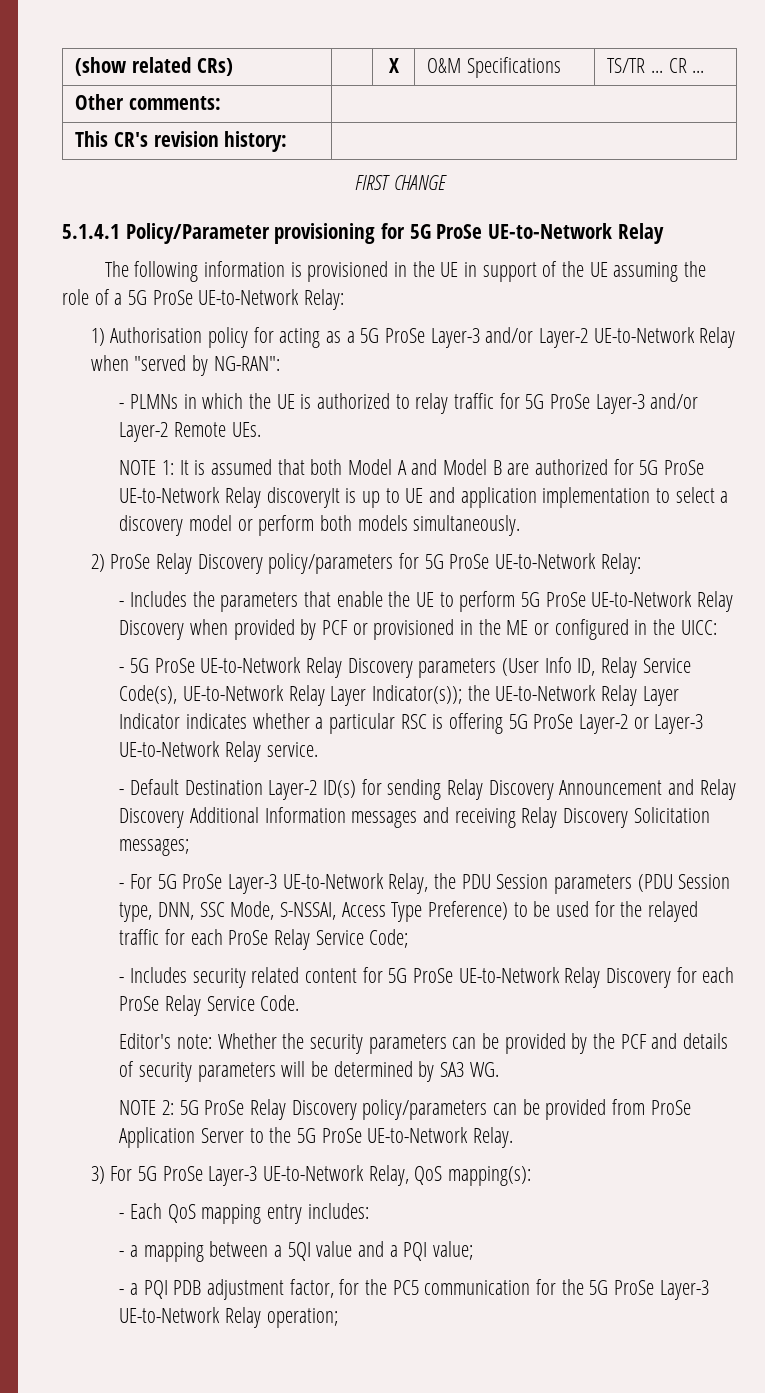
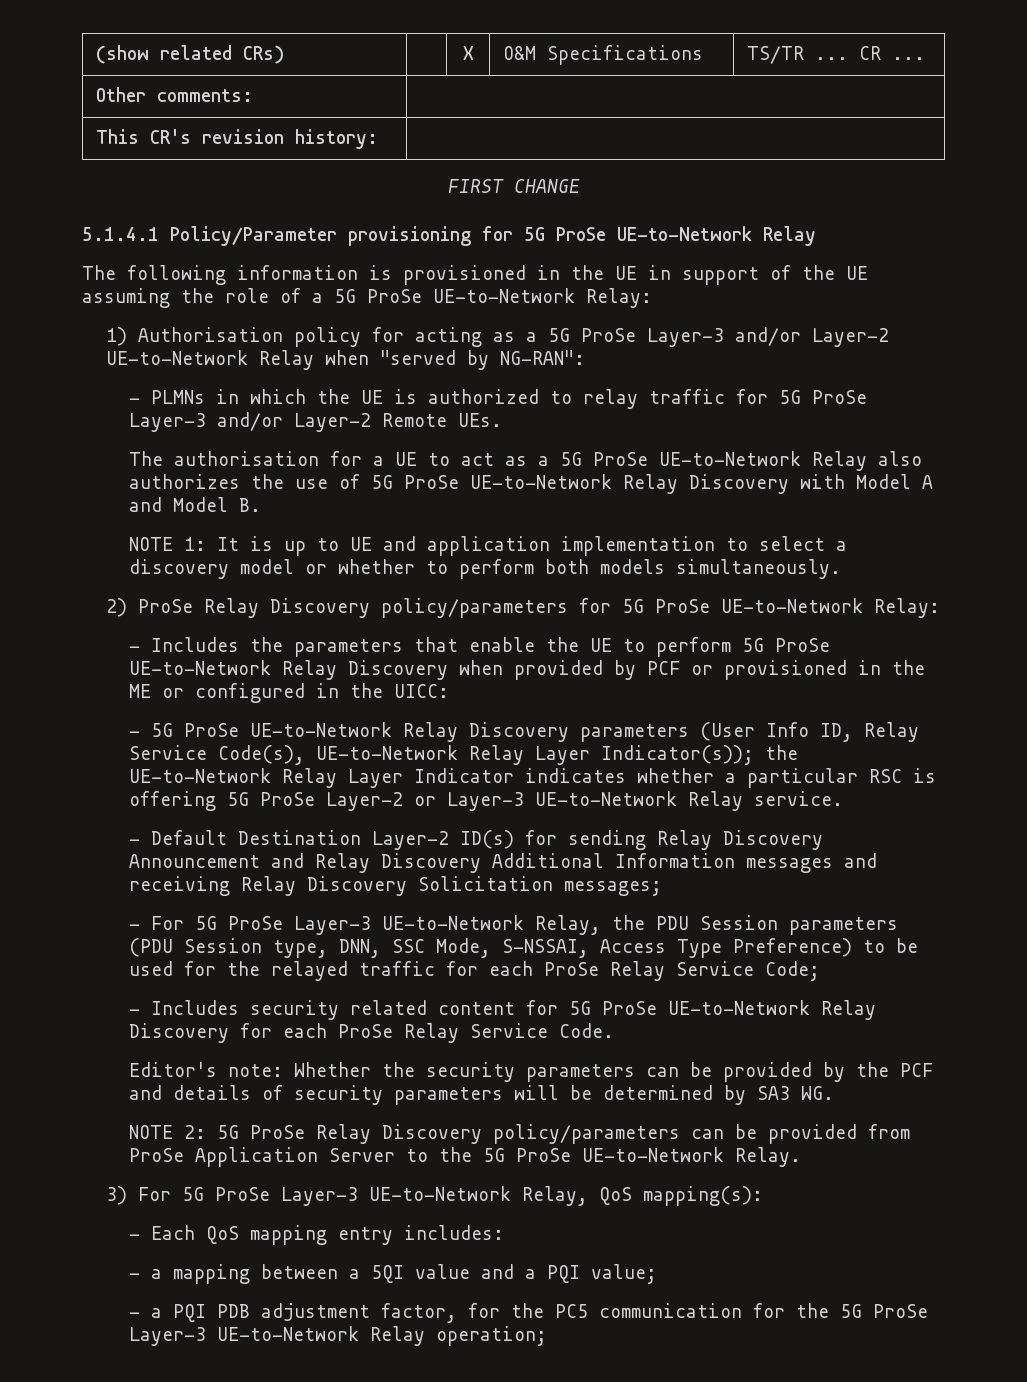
[119,459,705,475] [119,487,340,508] NOTE 1: It is assumed that both Model A and Model B are authorized for 5G ProSe UE-to-Network Relay discoveryIt -> [129,451,923,471] [129,474,934,494] [129,497,262,512] [129,537,240,551] The authorisation for a UE to act as a 5G ProSe UE-to-Network Relay also authorizes the use of 5G ProSe UE-to-Network Relay Discovery with Model A and Model B. // NOTE 1: It
(253, 525) none -> [338,559,449,574] whether to

